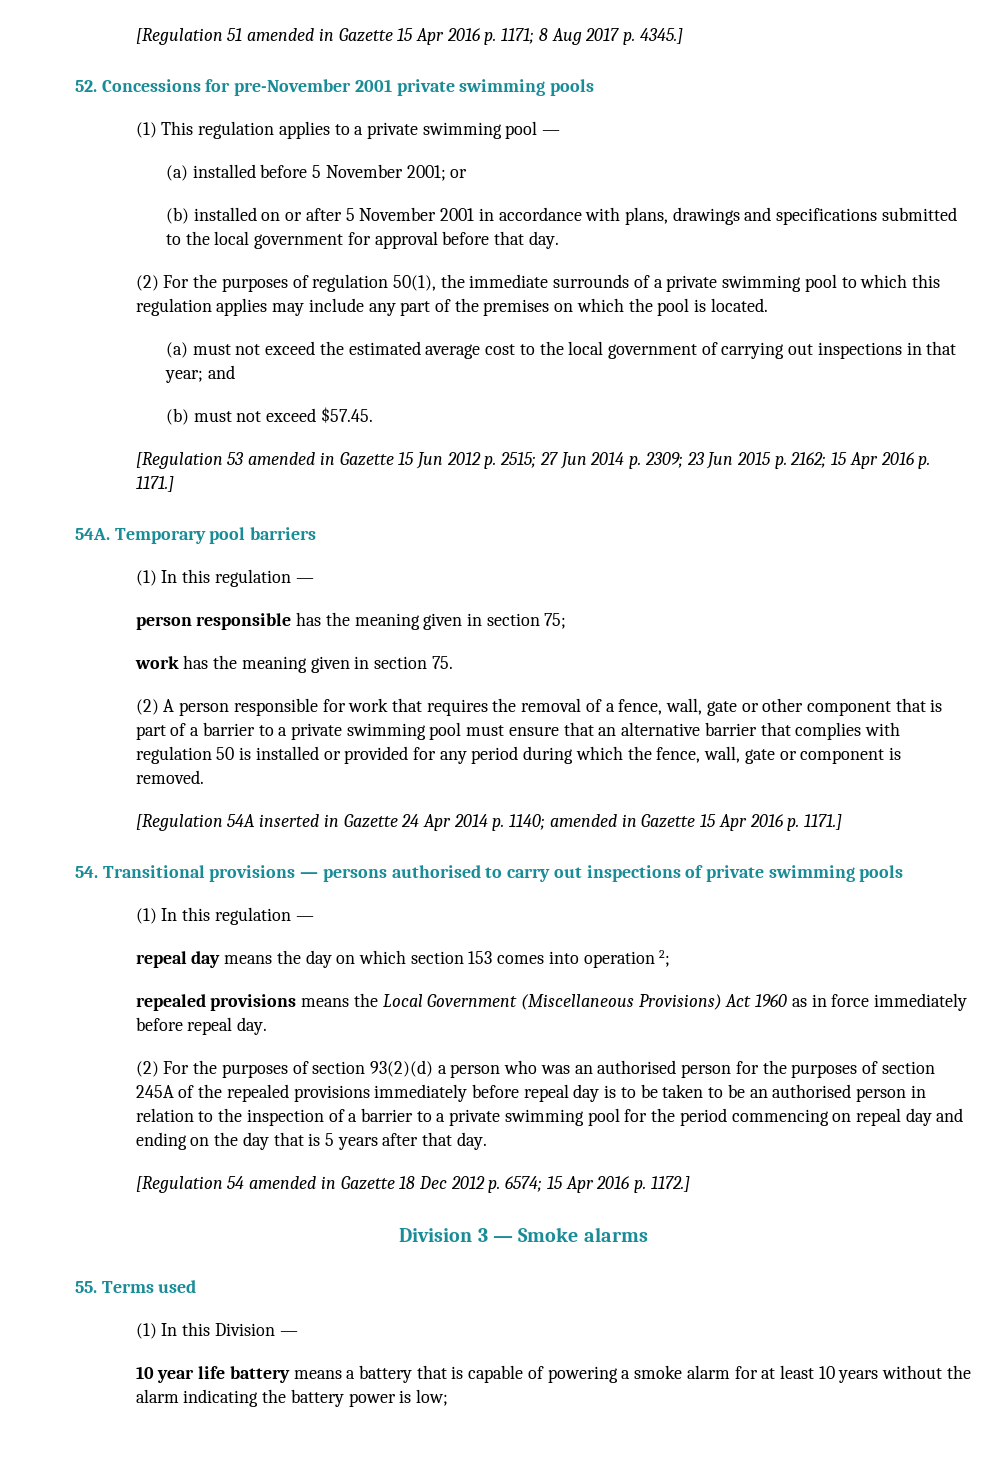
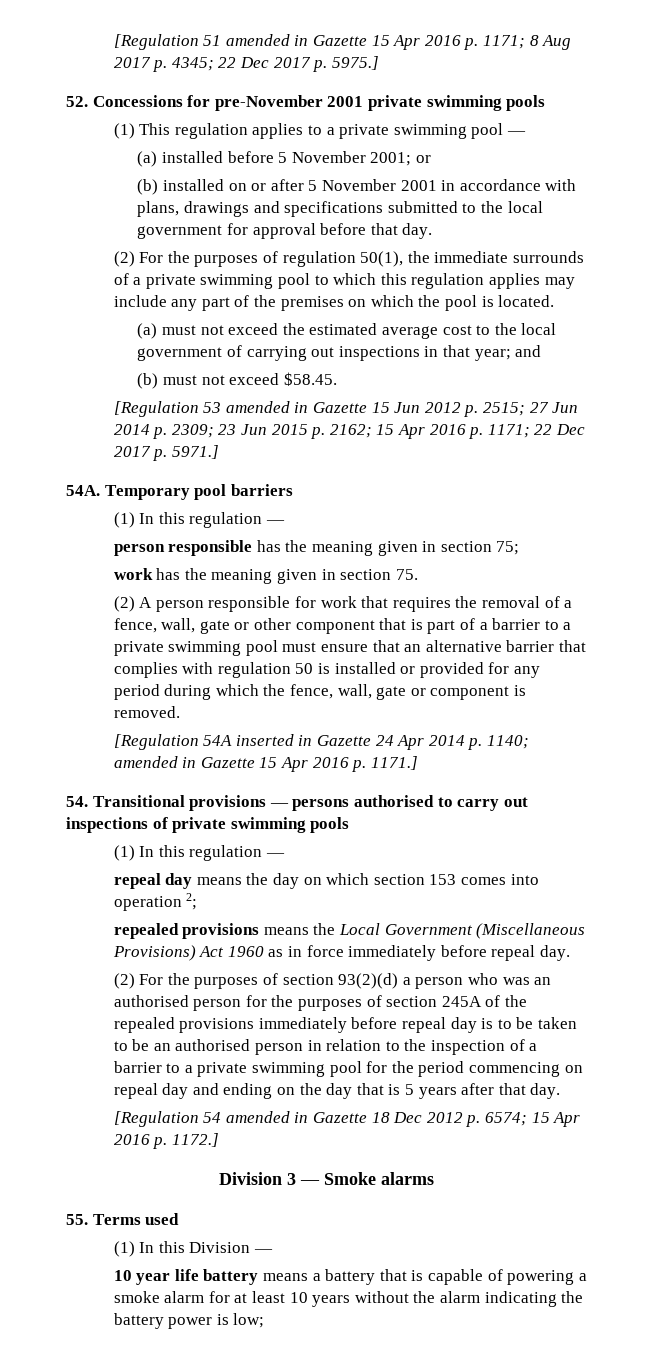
[639,28,683,44] 4345.] -> [171,56,379,72] 4345; 22 Dec 2017 p. 5975.]
[320,407,373,423] $57.45. -> [283,372,337,386] $58.45.
[135,476,174,492] 1171.] -> [487,424,585,438] [113,445,219,461] 1171; 22 Dec 2017 p. 5971.]

